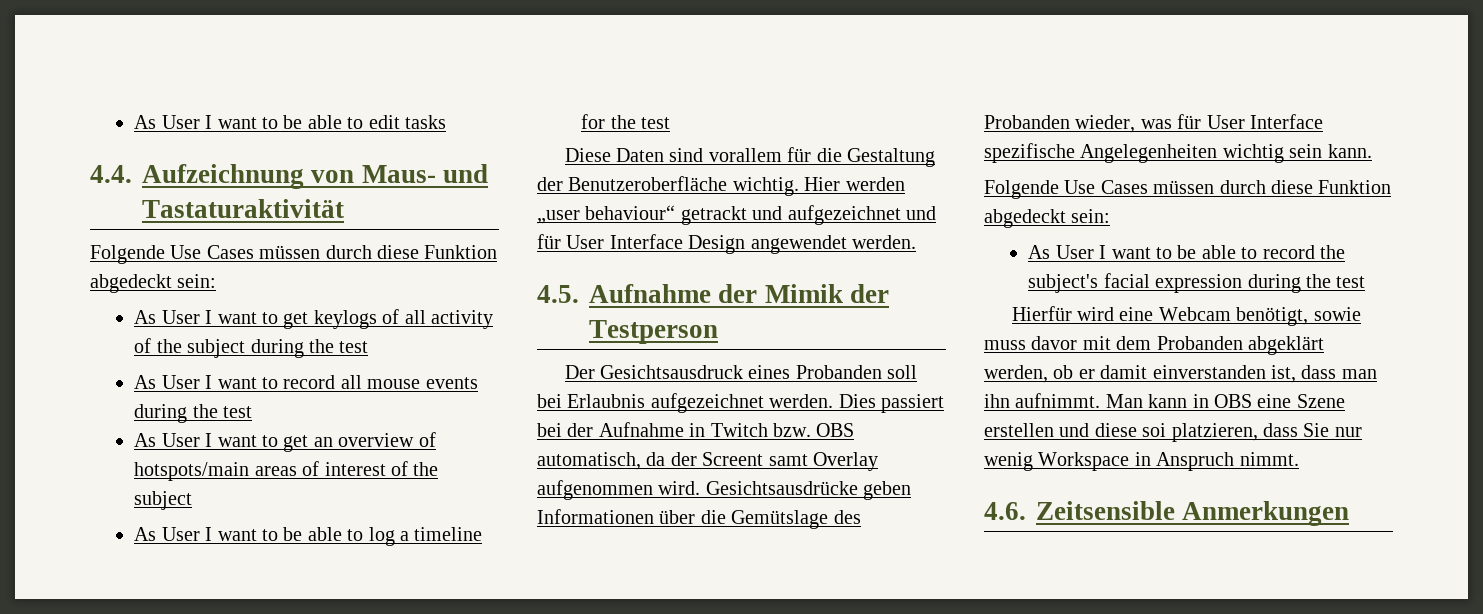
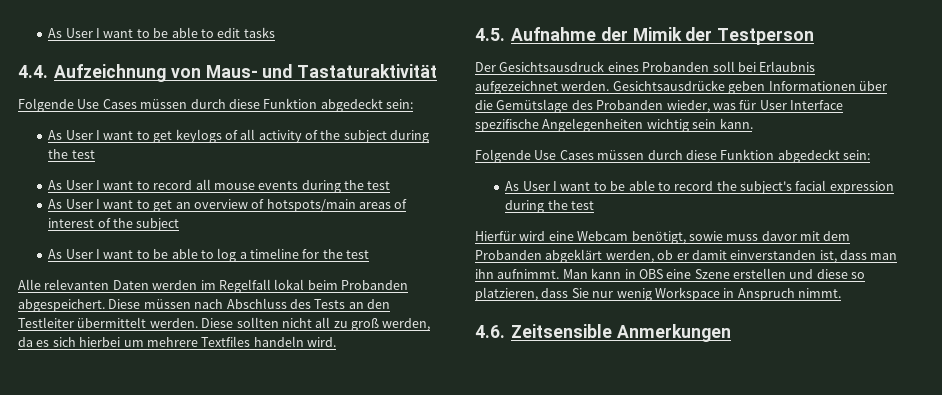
[564,147,936,167] [537,176,905,196] [537,205,936,225] [537,234,916,254] Diese Daten sind vorallem für die Gestaltung der Benutzeroberfläche wichtig. Hier werden „user behaviour“ getrackt und aufgezeichnet und für User Interface Design angewendet werden. -> [18,279,408,293] [18,298,390,312] [18,317,431,331] [18,336,336,347] Alle relevanten Daten werden im Regelfall lokal beim Probanden abgespeichert. Diese müssen nach Abschluss des Tests an den Testleiter übermittelt werden. Diese sollten nicht all zu groß werden, da es sich hierbei um mehrere Textfiles handeln wird.
[838,394,944,413] [537,422,855,437] [537,452,878,471] [537,480,701,500] Dies passiert bei der Aufnahme in Twitch bzw. OBS automatisch, da der Screent samt Overlay aufgenommen wird. -> (610, 86) none
[1142,423,1167,437] soi -> [851,272,866,279] so

